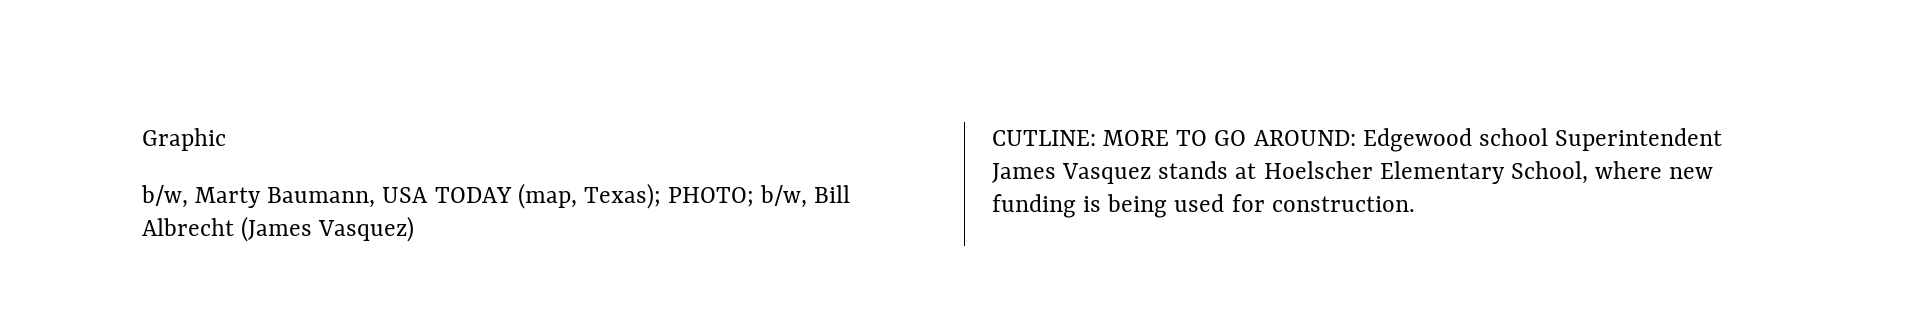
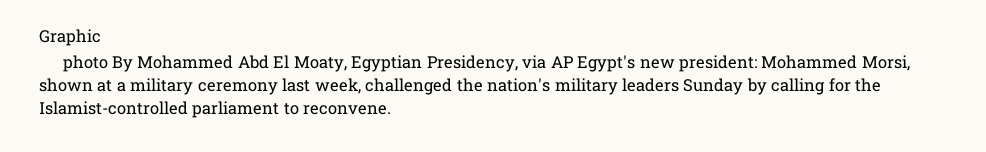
[141,183,851,209] [142,216,415,242] [992,128,1723,152] [992,161,1714,184] [992,194,1415,218] b/w, Marty Baumann, USA TODAY (map, Texas); PHOTO; b/w, Bill Albrecht (James Vasquez) // CUTLINE: MORE TO GO AROUND: Edgewood school Superintendent James Vasquez stands at Hoelscher Elementary School, where new funding is being used for construction. -> [62,55,910,72] [39,78,882,95] [39,101,392,118] photo By Mohammed Abd El Moaty, Egyptian Presidency, via AP Egypt's new president: Mohammed Morsi, shown at a military ceremony last week, challenged the nation's military leaders Sunday by calling for the Islamist-controlled parliament to reconvene.

